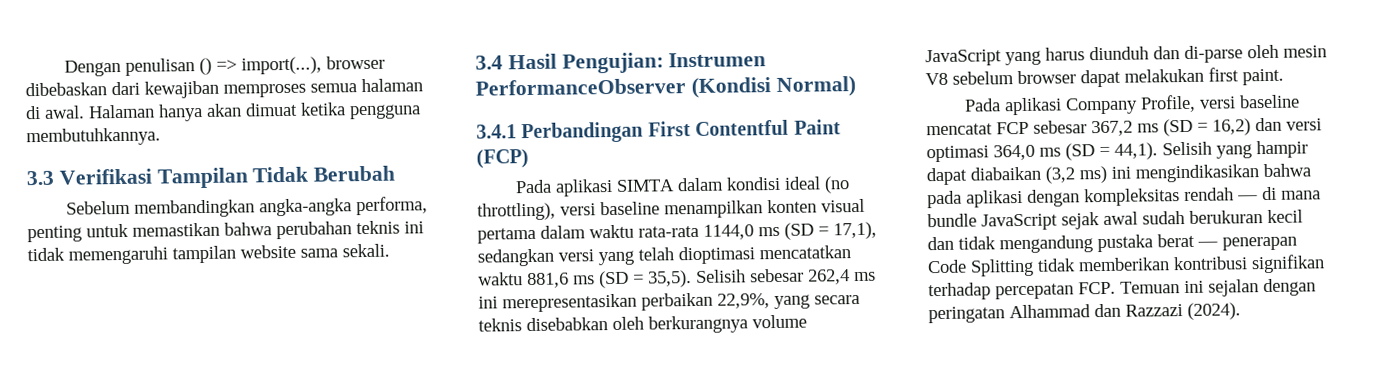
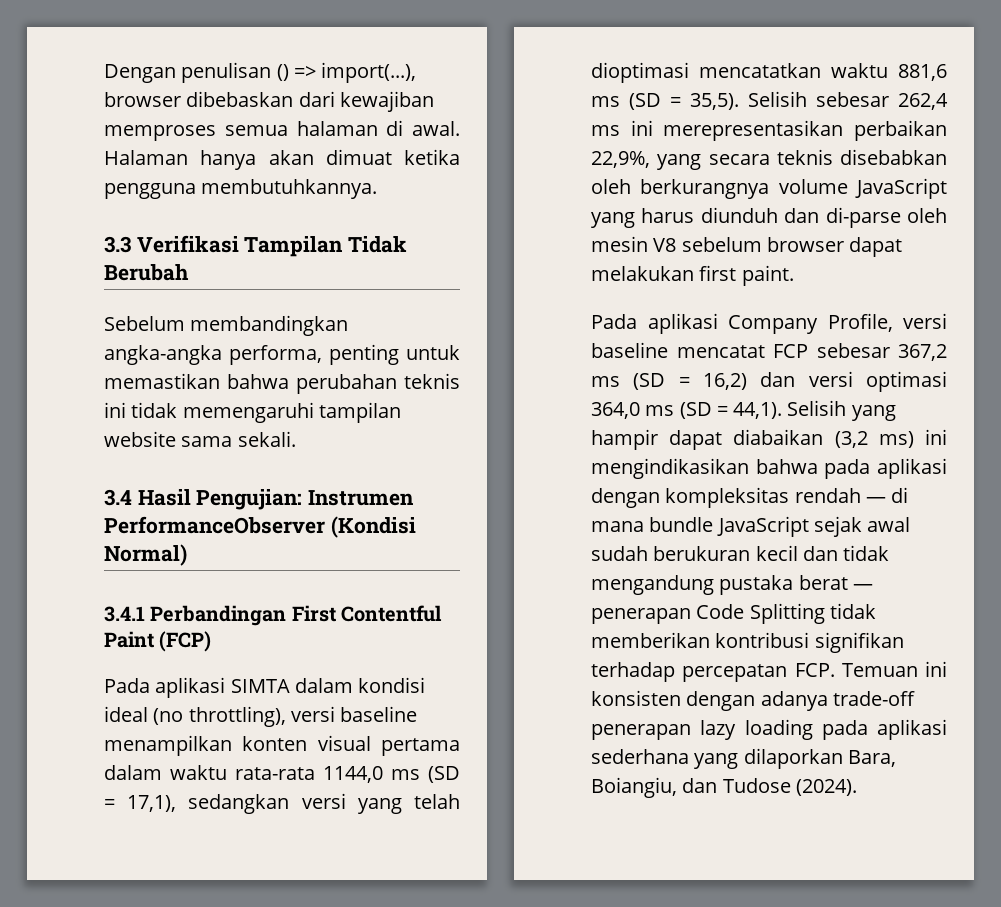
[1208,278,1316,297] [928,303,1183,324] sejalan dengan peringatan Alhammad dan Razzazi -> [591,690,915,711] [591,719,947,740] [591,748,896,769] [591,777,791,798] konsisten dengan adanya trade-off penerapan lazy loading pada aplikasi sederhana yang dilaporkan Bara, Boiangiu, dan Tudose

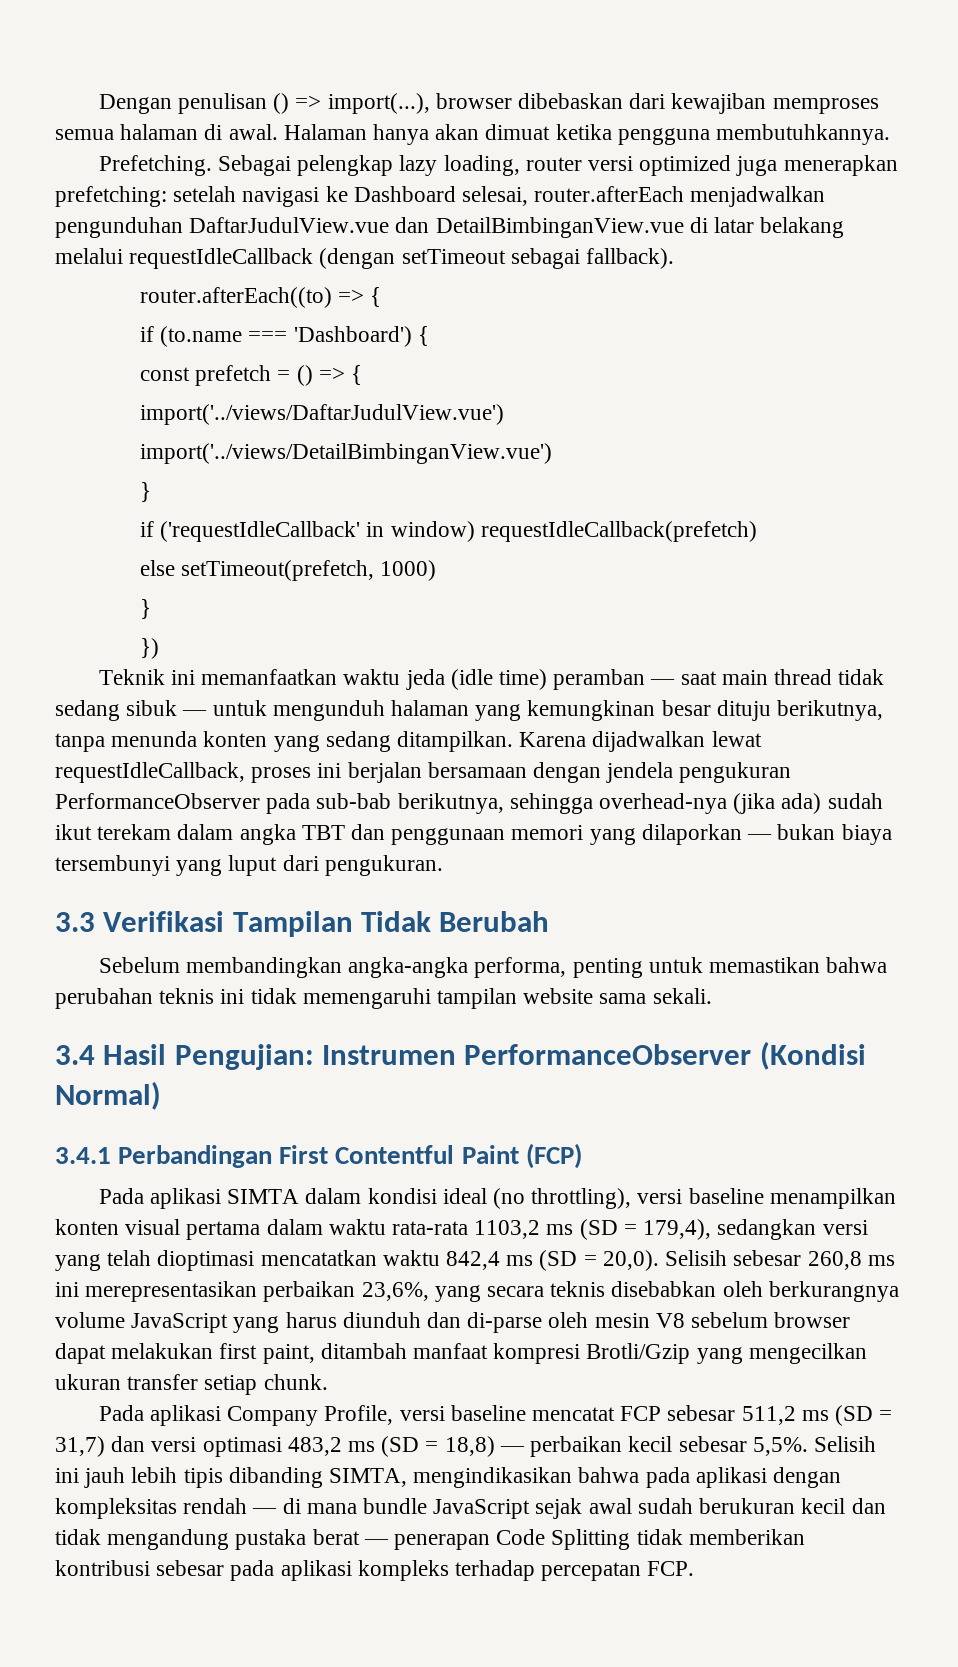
(378, 189) none -> [98,155,898,176] [55,186,826,207] [55,217,845,238] [55,248,675,269] [139,287,382,308] [139,326,429,347] [139,365,363,386] [139,404,504,425] [139,443,552,464] [139,482,151,502] [139,521,757,542] [139,560,437,581] [139,599,151,619] [139,638,159,659] [98,669,885,690] [55,700,884,721] [55,731,762,752] [55,762,792,783] [55,793,883,814] [55,824,892,845] [55,855,443,876] // Prefetching. Sebagai pelengkap lazy loading, router versi optimized juga menerapkan prefetching: setelah navigasi ke Dashboard selesai, router.afterEach menjadwalkan pengunduhan DaftarJudulView.vue dan DetailBimbinganView.vue di latar belakang melalui requestIdleCallback (dengan setTimeout sebagai fallback). // router.afterEach((to) => { // if (to.name === 'Dashboard') { // const prefetch = () => { // import('../views/DaftarJudulView.vue') // import('../views/DetailBimbinganView.vue') // } // if ('requestIdleCallback' in window) requestIdleCallback(prefetch) // else setTimeout(prefetch, 1000) // } // }) // Teknik ini memanfaatkan waktu jeda (idle time) peramban — saat main thread tidak sedang sibuk — untuk mengunduh halaman yang kemungkinan besar dituju berikutnya, tanpa menunda konten yang sedang ditampilkan. Karena dijadwalkan lewat requestIdleCallback, proses ini berjalan bersamaan dengan jendela pengukuran PerformanceObserver pada sub-bab berikutnya, sehingga overhead-nya (jika ada) sudah ikut terekam dalam angka TBT dan penggunaan memori yang dilaporkan — bukan biaya tersembunyi yang luput dari pengukuran.
[323,766,460,783] [104,795,177,812] 1144,0 ms (SD = 17,1), -> [474,1219,712,1240] 1103,2 ms (SD = 179,4),
[898,64,947,81] [591,93,739,110] 881,6 ms (SD = 35,5). -> [446,1250,659,1271] 842,4 ms (SD = 20,0).
[898,93,948,110] 262,4 -> [807,1251,862,1270] 260,8
[591,151,650,168] 22,9%, -> [361,1282,429,1301] 23,6%,
[741,265,794,286] paint. -> [262,1343,867,1364] [55,1374,328,1395] paint, ditambah manfaat kompresi Brotli/Gzip yang mengecilkan ukuran transfer setiap chunk.
[898,344,947,361] [591,373,747,390] 367,2 ms (SD = 16,2) -> [741,1405,893,1426] [55,1436,105,1457] 511,2 ms (SD = 31,7)
[591,400,896,421] [591,429,947,450] 364,0 ms (SD = 44,1). Selisih yang hampir dapat diabaikan (3,2 ms) ini -> [287,1436,876,1457] [55,1467,408,1488] 483,2 ms (SD = 18,8) — perbaikan kecil sebesar 5,5%. Selisih ini jauh lebih tipis dibanding SIMTA,
[814,632,904,653] [591,661,947,682] [591,690,915,711] [591,719,947,740] [591,748,896,769] [591,777,857,798] signifikan terhadap percepatan FCP. Temuan ini konsisten dengan adanya trade-off penerapan lazy loading pada aplikasi sederhana yang dilaporkan Bara, Boiangiu, dan Tudose (2024). -> [156,1560,695,1581] sebesar pada aplikasi kompleks terhadap percepatan FCP.

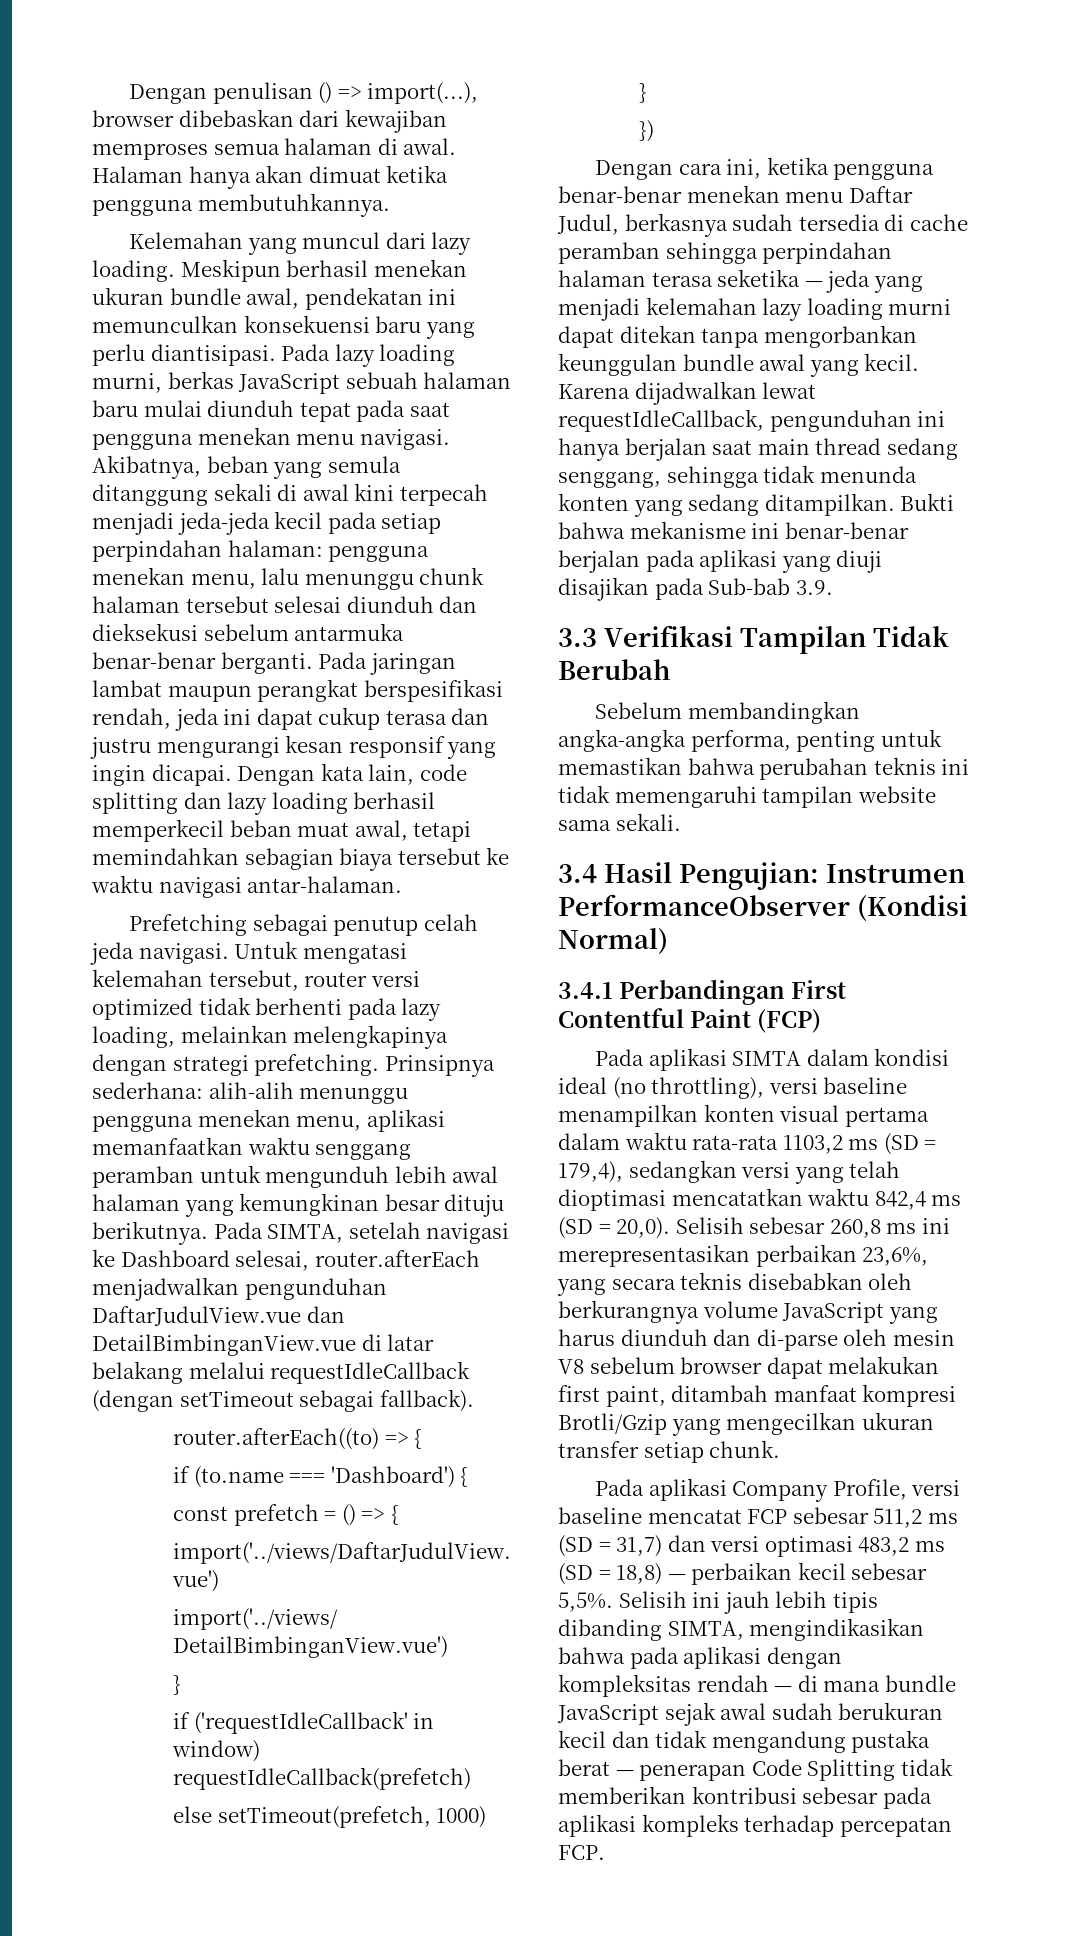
[98,155,898,176] [55,186,167,207] Prefetching. Sebagai pelengkap lazy loading, router versi optimized juga menerapkan prefetching: -> [129,232,472,255] [92,259,467,282] [92,287,457,310] [92,315,475,339] [92,344,456,367] [92,371,512,394] [92,400,450,422] [92,427,450,450] [92,455,401,479] [92,483,488,506] [92,511,442,535] [92,540,430,562] [92,567,485,590] [92,596,478,613] [92,623,405,641] [92,652,456,675] [92,679,503,702] [92,707,490,731] [90,735,497,759] [92,763,467,786] [92,792,436,815] [92,819,472,842] [92,847,510,871] [91,875,403,898] [129,914,478,936] [90,941,407,965] [92,969,420,991] [92,997,442,1021] [92,1025,449,1049] [92,1054,495,1077] [92,1082,409,1104] [92,1109,445,1132] [92,1137,412,1160] [92,1165,499,1188] [92,1193,505,1217] [92,1221,344,1245] Kelemahan yang muncul dari lazy loading. Meskipun berhasil menekan ukuran bundle awal, pendekatan ini memunculkan konsekuensi baru yang perlu diantisipasi. Pada lazy loading murni, berkas JavaScript sebuah halaman baru mulai diunduh tepat pada saat pengguna menekan menu navigasi. Akibatnya, beban yang semula ditanggung sekali di awal kini terpecah menjadi jeda-jeda kecil pada setiap perpindahan halaman: pengguna menekan menu, lalu menunggu chunk halaman tersebut selesai diunduh dan dieksekusi sebelum antarmuka benar-benar berganti. Pada jaringan lambat maupun perangkat berspesifikasi rendah, jeda ini dapat cukup terasa dan justru mengurangi kesan responsif yang ingin dicapai. Dengan kata lain, code splitting dan lazy loading berhasil memperkecil beban muat awal, tetapi memindahkan sebagian biaya tersebut ke waktu navigasi antar-halaman. // Prefetching sebagai penutup celah jeda navigasi. Untuk mengatasi kelemahan tersebut, router versi optimized tidak berhenti pada lazy loading, melainkan melengkapinya dengan strategi prefetching. Prinsipnya sederhana: alih-alih menunggu pengguna menekan menu, aplikasi memanfaatkan waktu senggang peramban untuk mengunduh lebih awal halaman yang kemungkinan besar dituju berikutnya. Pada SIMTA,
[98,669,885,690] [55,700,884,721] [55,733,105,752] Teknik ini memanfaatkan waktu jeda (idle time) peramban — saat main thread tidak sedang sibuk — untuk mengunduh halaman yang kemungkinan besar dituju berikutnya, tanpa -> [595,157,935,180] [558,185,913,203] [557,213,968,237] [558,242,893,264] [558,269,923,293] [558,297,952,321] [558,325,917,348] [558,353,920,377] [558,381,817,405] [558,409,946,432] [558,438,958,461] [558,465,816,488] Dengan cara ini, ketika pengguna benar-benar menekan menu Daftar Judul, berkasnya sudah tersedia di cache peramban sehingga perpindahan halaman terasa seketika — jeda yang menjadi kelemahan lazy loading murni dapat ditekan tanpa mengorbankan keunggulan bundle awal yang kecil. Karena dijadwalkan lewat requestIdleCallback, pengunduhan ini hanya berjalan saat main thread sedang senggang, sehingga tidak
[519,731,762,752] [55,762,792,783] [55,793,883,814] [55,824,892,845] [55,855,443,876] Karena dijadwalkan lewat requestIdleCallback, proses ini berjalan bersamaan dengan jendela pengukuran PerformanceObserver pada sub-bab berikutnya, sehingga overhead-nya (jika ada) sudah ikut terekam dalam angka TBT dan penggunaan memori yang dilaporkan — bukan biaya tersembunyi yang luput dari pengukuran. -> [900,493,955,511] [558,521,909,539] [558,549,883,573] [558,577,833,601] Bukti bahwa mekanisme ini benar-benar berjalan pada aplikasi yang diuji disajikan pada Sub-bab 3.9.

